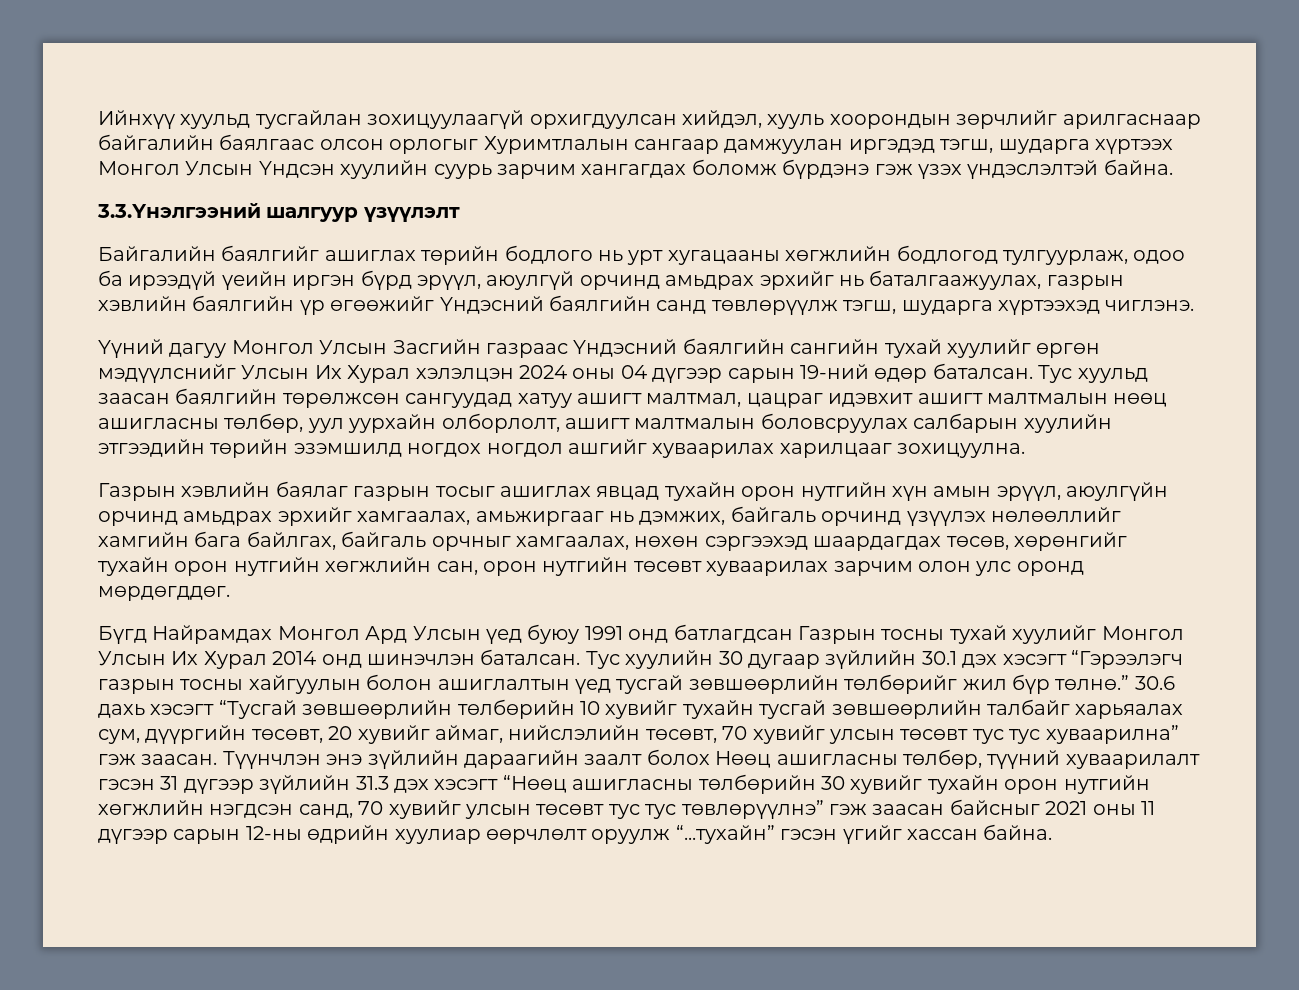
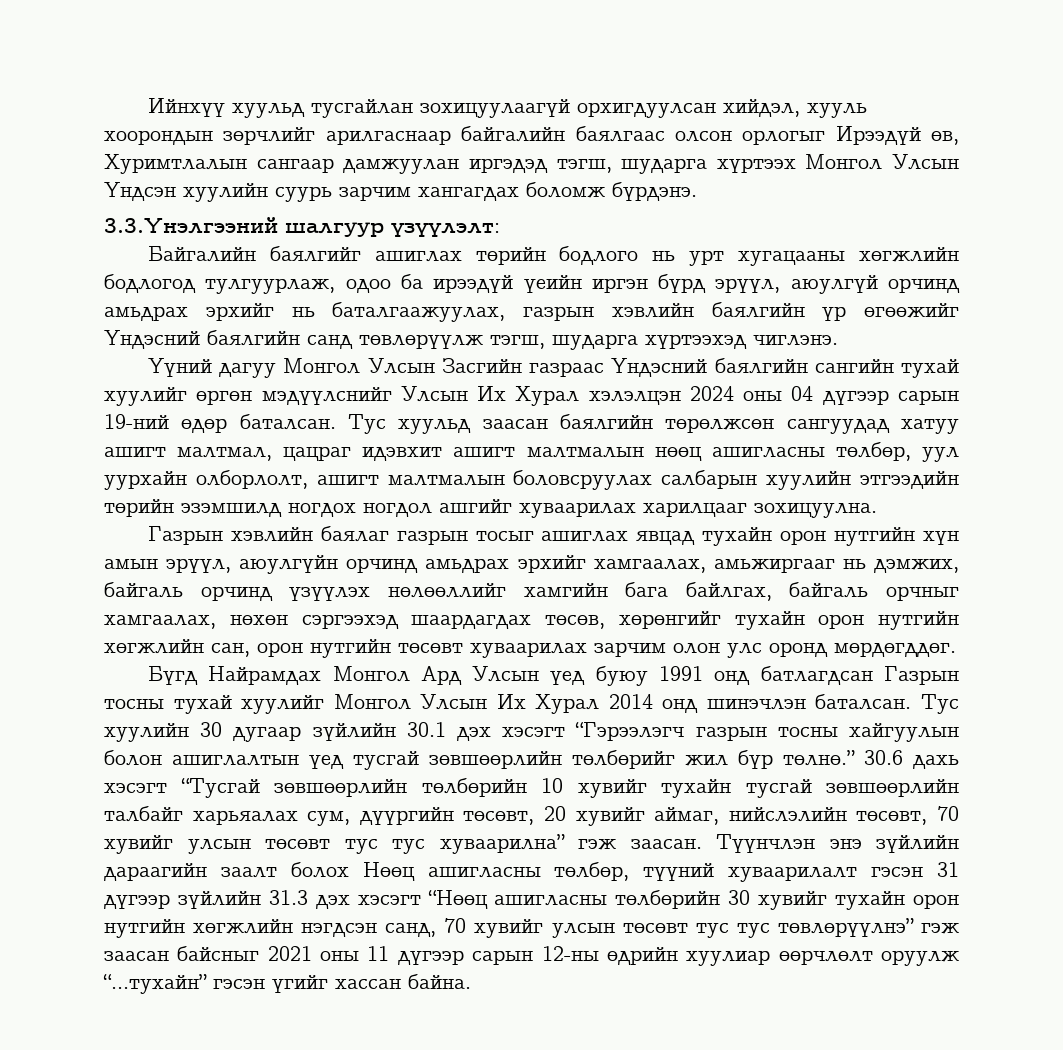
(479, 146) none -> [835,126,959,145] Ирээдүй өв,
[782,159,1173,179] бүрдэнэ гэж үзэх үндэслэлтэй байна. -> [612,182,697,201] бүрдэнэ.
[363,207,460,222] үзүүлэлт -> [391,223,500,237] үзүүлэлт:

